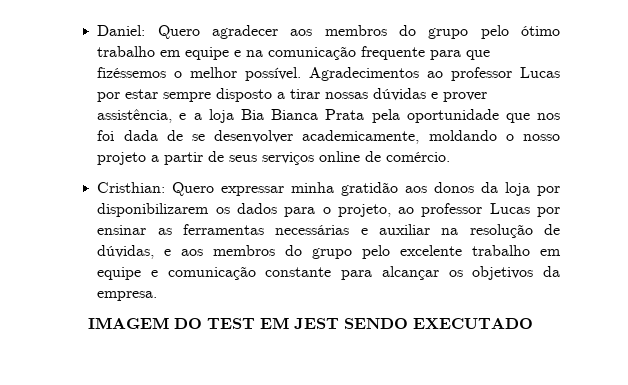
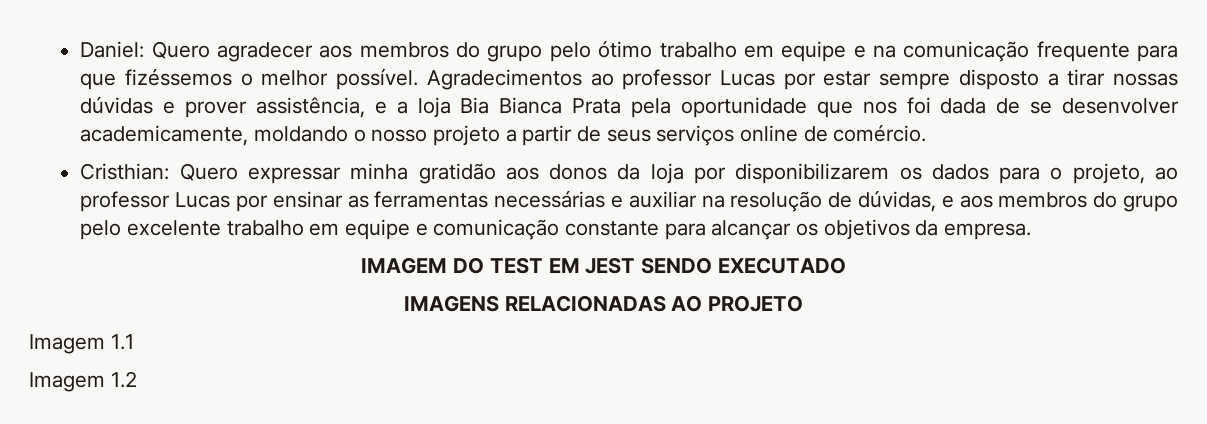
(533, 323) none -> [403,295,804,312] [29,334,134,354] [29,371,137,392] // IMAGENS RELACIONADAS AO PROJETO // Imagem 1.1 // Imagem 1.2

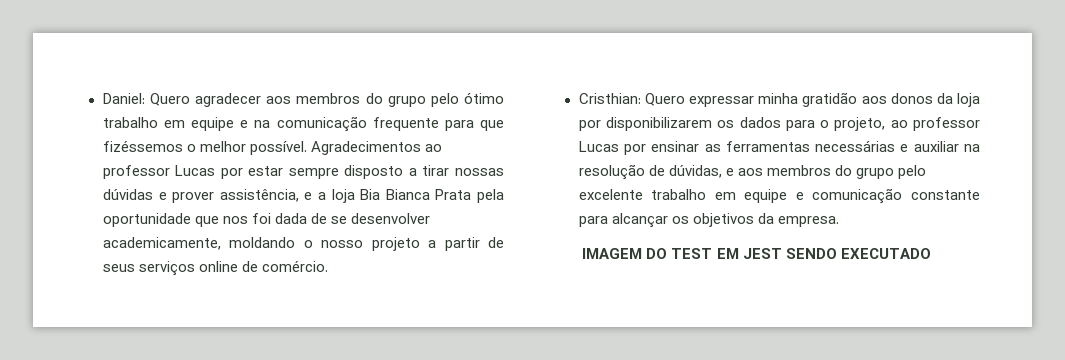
[403,295,804,312] [29,334,134,354] [29,371,137,392] // IMAGENS RELACIONADAS AO PROJETO // Imagem 1.1 // Imagem 1.2 -> (931, 253) none

